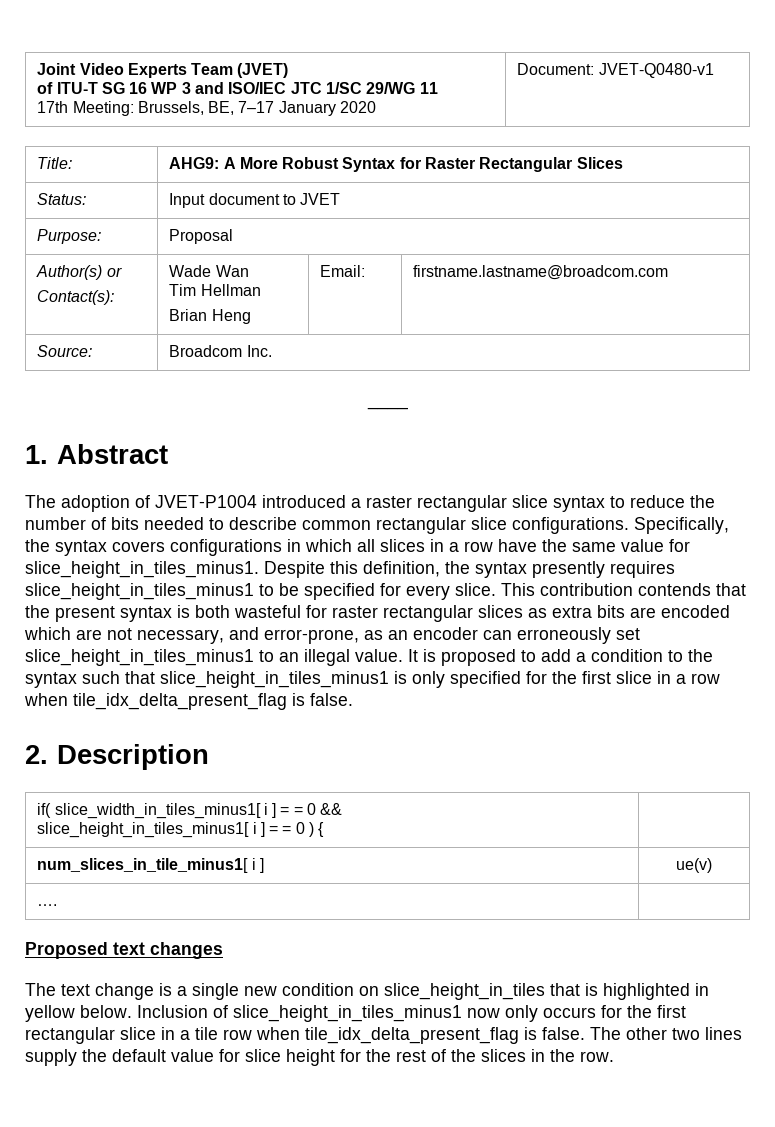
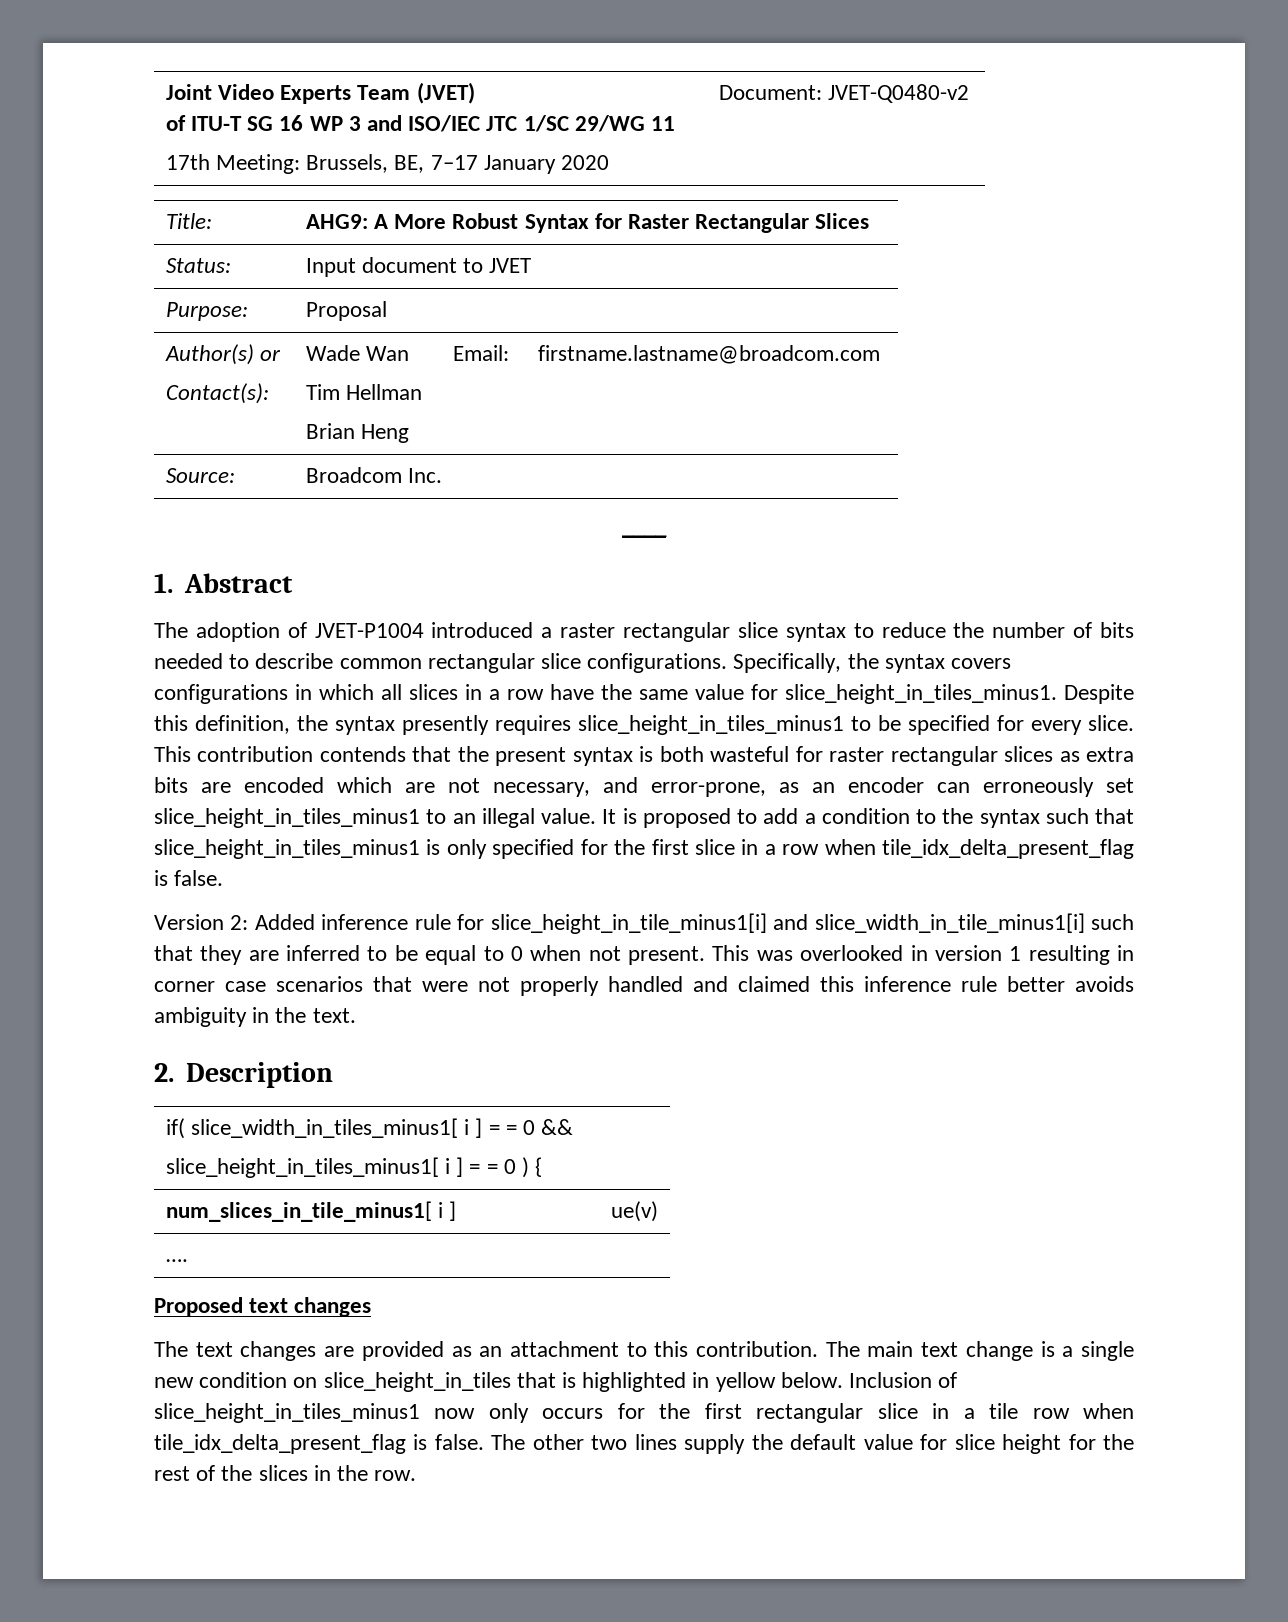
[598,63,714,78] JVET-Q0480-v1 -> [827,84,969,103] JVET-Q0480-v2
(353, 699) none -> [154,913,1134,934] [154,945,1134,965] [154,976,1134,996] [154,1007,356,1027] // Version 2: Added inference rule for slice_height_in_tile_minus1[i] and slice_width_in_tile_minus1[i] such that they are inferred to be equal to 0 when not present. This was overlooked in version 1 resulting in corner case scenarios that were not properly handled and claimed this inference rule better avoids ambiguity in the text.
(90, 990) none -> [240,1341,959,1361] changes are provided as an attachment to this contribution. The main text

